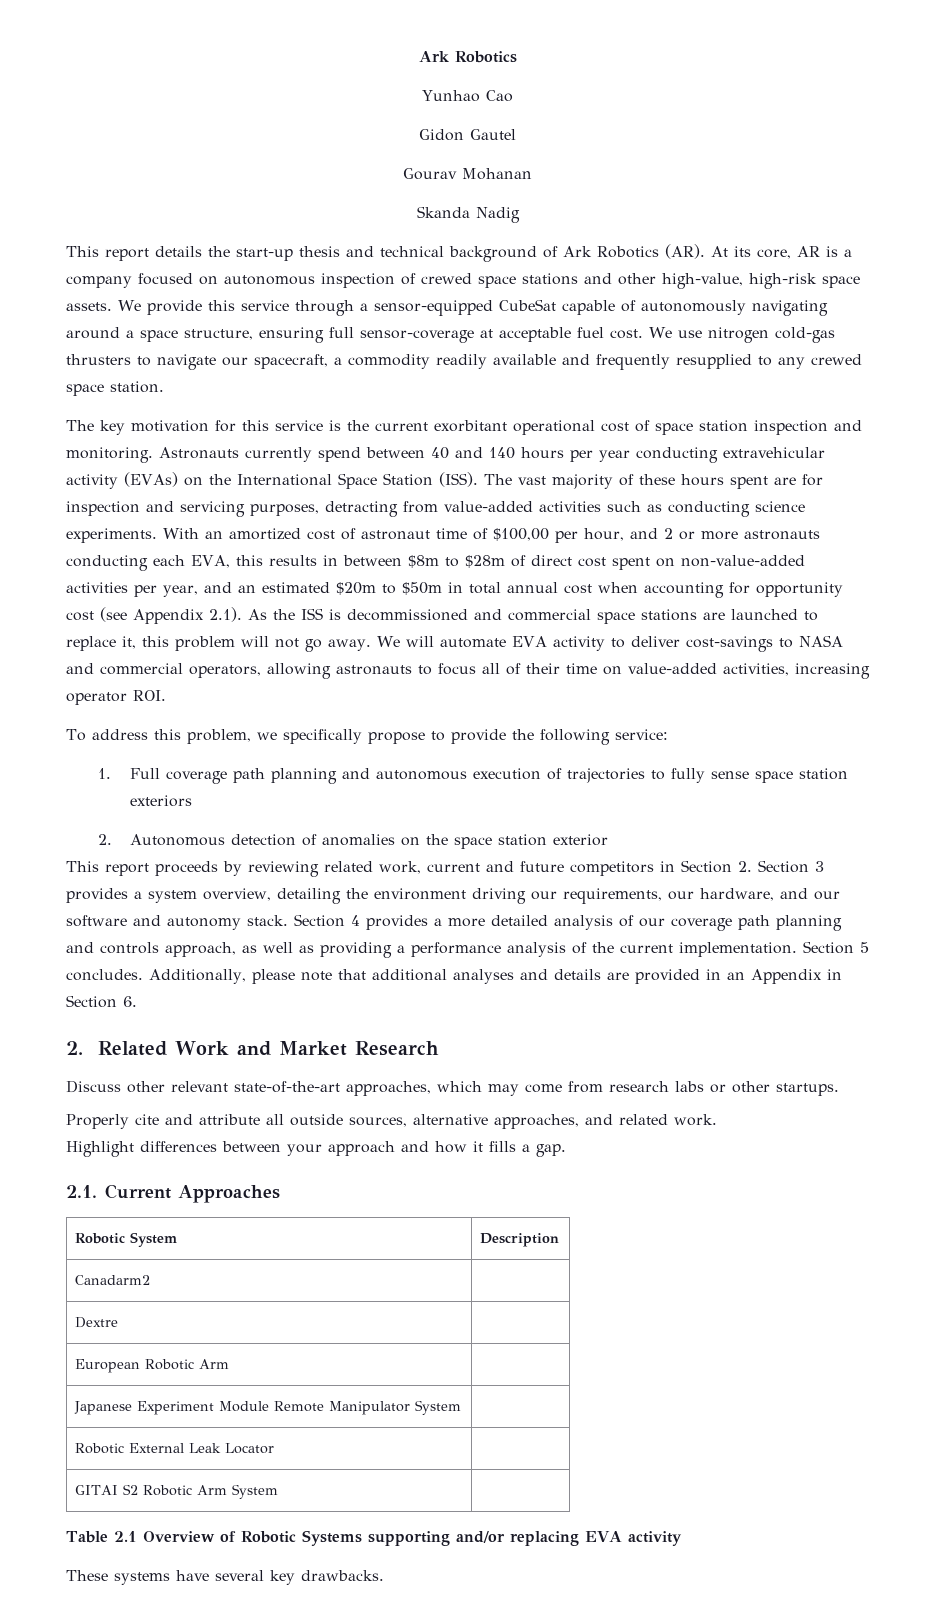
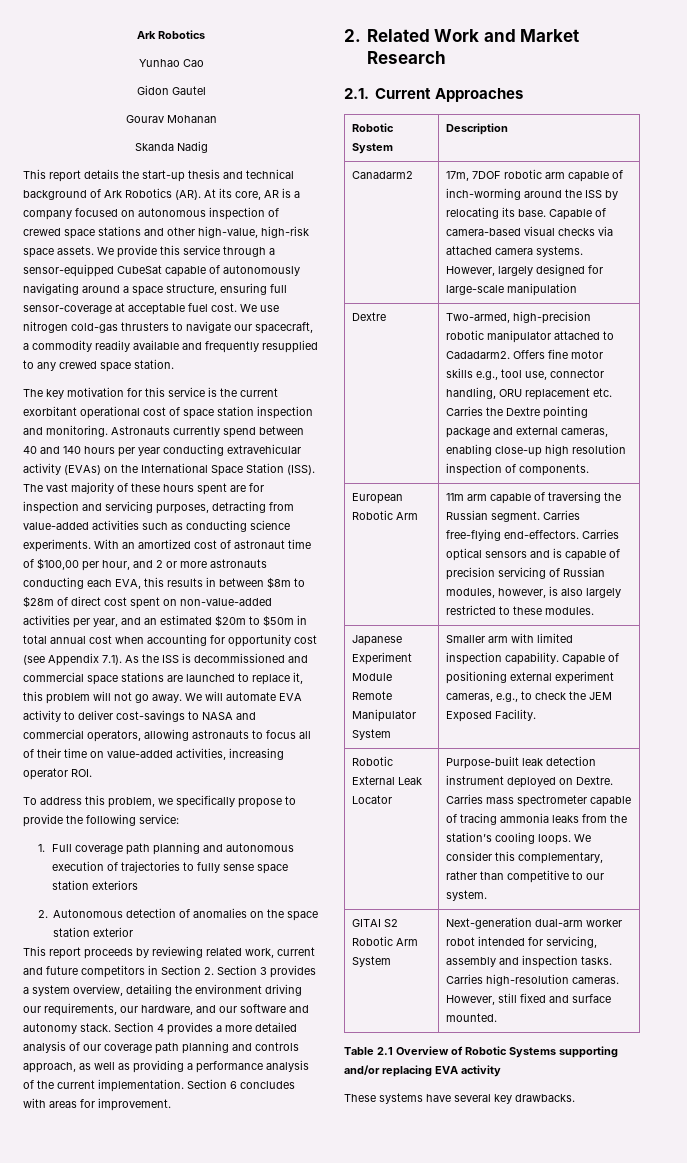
[209,607,242,622] 2.1). -> [102,655,122,665] 7.1).
[860,942,869,953] [66,969,842,984] [66,995,137,1008] 5 concludes. Additionally, please note that additional analyses and details are provided in an Appendix in Section 6. -> [230,1081,295,1089] [23,1098,171,1111] 6 concludes with areas for improvement.
[66,1080,839,1096] [66,1114,717,1129] [66,1141,566,1157] // Discuss other relevant state-of-the-art approaches, which may come from research labs or other startups. // Properly cite and attribute all outside sources, alternative approaches, and related work. // Highlight differences between your approach and how it fills a gap. -> (446, 57) none
[75,1317,119,1328] [75,1359,230,1373] // Dextre | // European Robotic Arm | -> [446,169,624,182] [446,188,619,200] [446,207,607,220] [446,226,614,236] [446,246,584,257] [446,264,604,276] [446,283,578,296] [352,312,387,321] [446,311,592,324] [446,330,615,343] [446,349,604,359] [446,368,605,380] [446,387,613,400] [446,406,589,419] [446,426,609,438] [446,444,627,457] [446,463,590,476] [352,493,404,504] [352,510,419,520] [446,491,622,504] [446,510,581,522] [446,529,620,541] [446,548,621,561] [446,567,606,580] [446,586,622,598] [446,605,595,615] 17m, 7DOF robotic arm capable of inch-worming around the ISS by relocating its base. Capable of camera-based visual checks via attached camera systems. However, largely designed for large-scale manipulation // Dextre | Two-armed, high-precision robotic manipulator attached to Cadadarm2. Offers fine motor skills e.g., tool use, connector handling, ORU replacement etc. Carries the Dextre pointing package and external cameras, enabling close-up high resolution inspection of components. // European Robotic Arm | 11m arm capable of traversing the Russian segment. Carries free-flying end-effectors. Carries optical sensors and is capable of precision servicing of Russian modules, however, is also largely restricted to these modules.
[75,1443,275,1454] // Robotic External Leak Locator | -> [446,633,574,643] [446,652,620,665] [446,671,615,684] [446,691,613,702] [446,709,537,722] [352,756,394,766] [352,776,423,785] [352,795,393,804] [446,756,597,769] [446,775,614,788] [446,794,632,807] [446,813,628,825] [446,832,592,845] [446,851,604,864] [446,870,605,883] [446,890,488,901] Smaller arm with limited inspection capability. Capable of positioning external experiment cameras, e.g., to check the JEM Exposed Facility. // Robotic External Leak Locator | Purpose-built leak detection instrument deployed on Dextre. Carries mass spectrometer capable of tracing ammonia leaks from the station’s cooling loops. We consider this complementary, rather than competitive to our system.
(279, 1491) none -> [446,917,623,929] [446,936,598,948] [446,955,613,968] [446,974,620,986] [446,993,612,1005] [446,1013,498,1022] Next-generation dual-arm worker robot intended for servicing, assembly and inspection tasks. Carries high-resolution cameras. However, still fixed and surface mounted.

